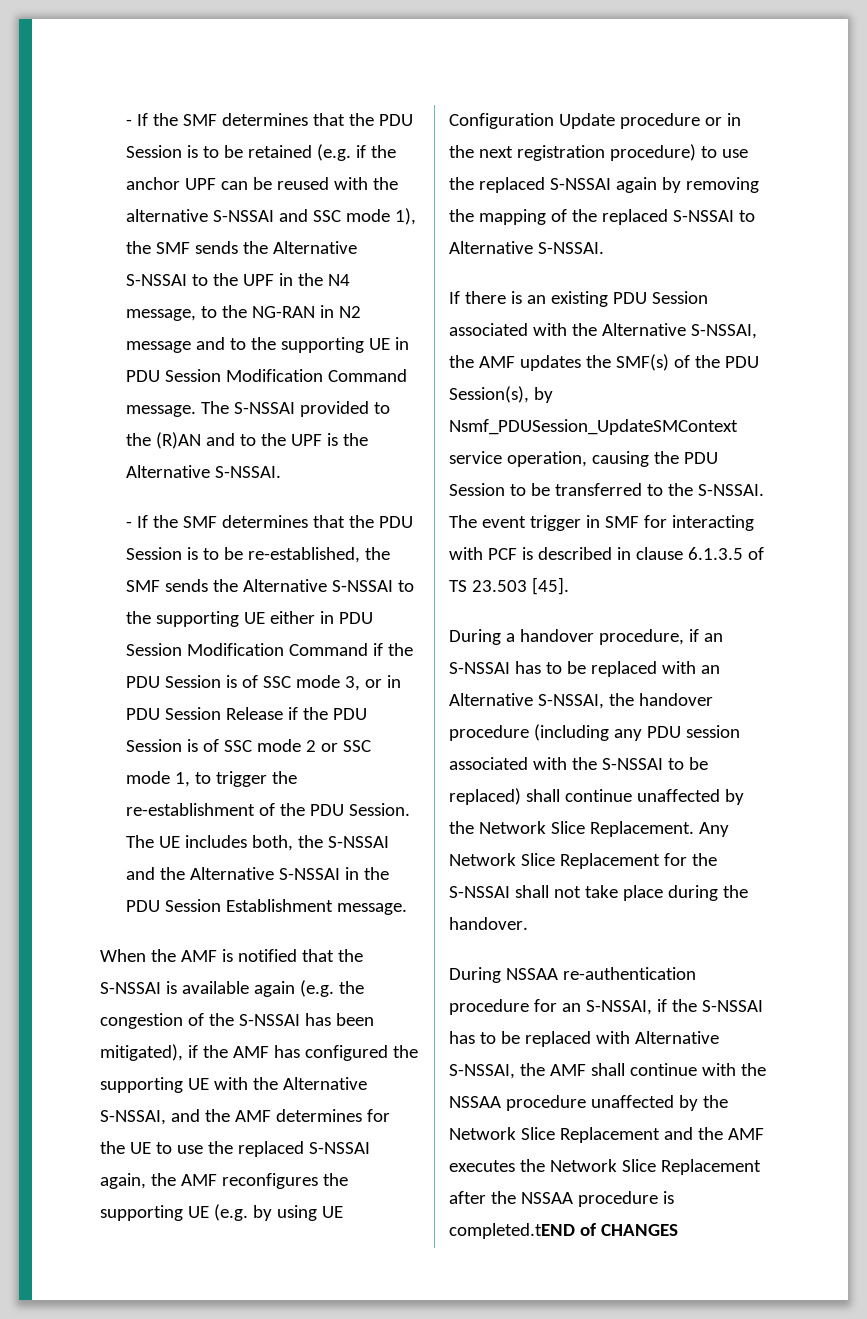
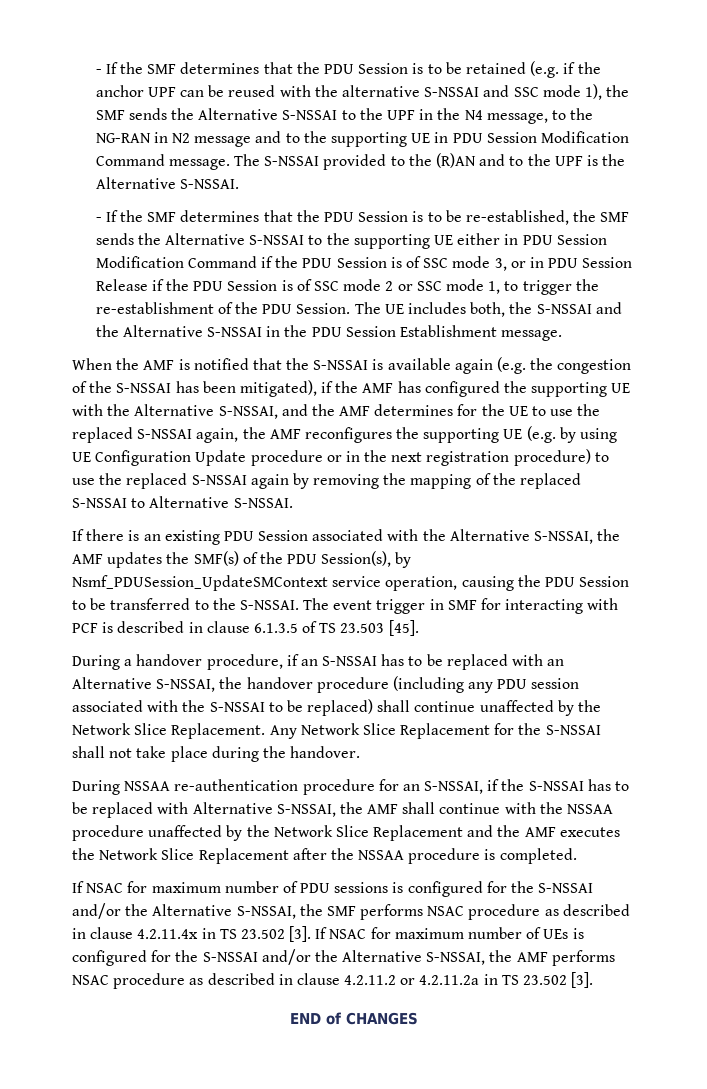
[449,1223,575,1239] completed.tEND -> [499,848,577,864] [72,881,594,897] [72,903,630,920] [72,926,584,942] [72,949,615,966] [72,972,594,989] [289,1013,321,1024] completed. // If NSAC for maximum number of PDU sessions is configured for the S-NSSAI and/or the Alternative S-NSSAI, the SMF performs NSAC procedure as described in clause 4.2.11.4x in TS 23.502 [3]. If NSAC for maximum number of UEs is configured for the S-NSSAI and/or the Alternative S-NSSAI, the AMF performs NSAC procedure as described in clause 4.2.11.2 or 4.2.11.2a in TS 23.502 [3]. // END

